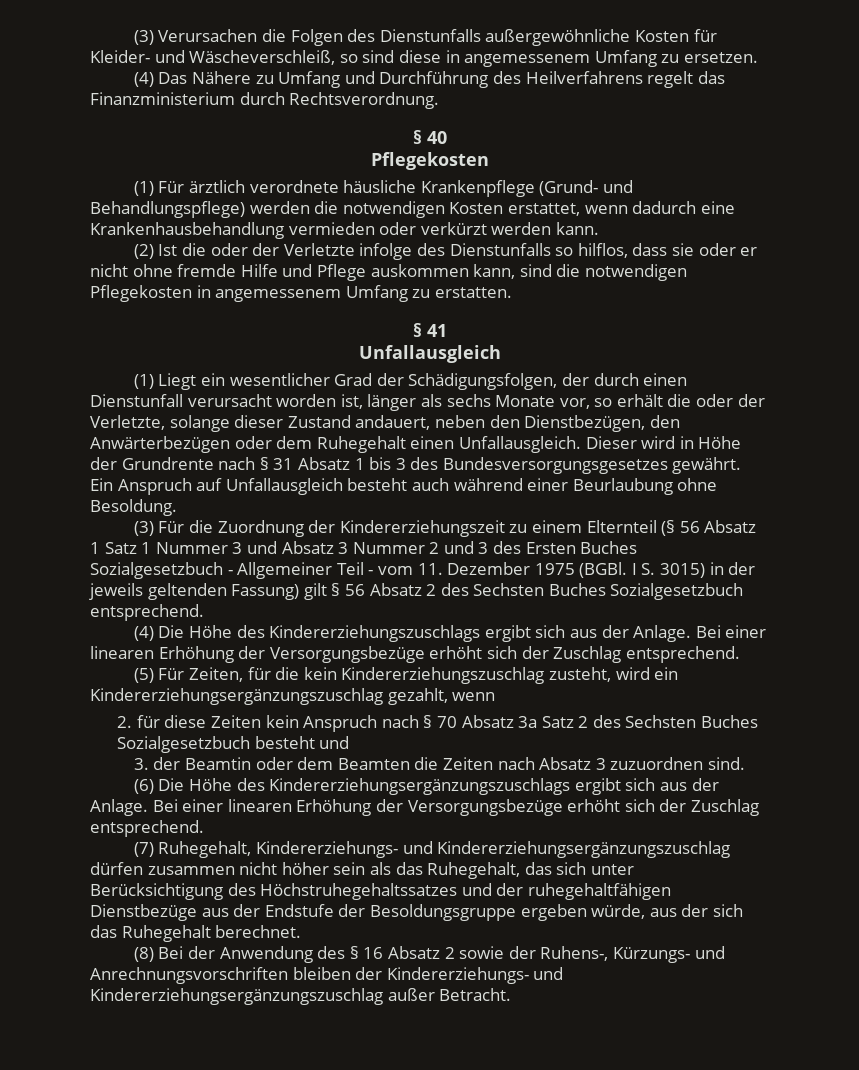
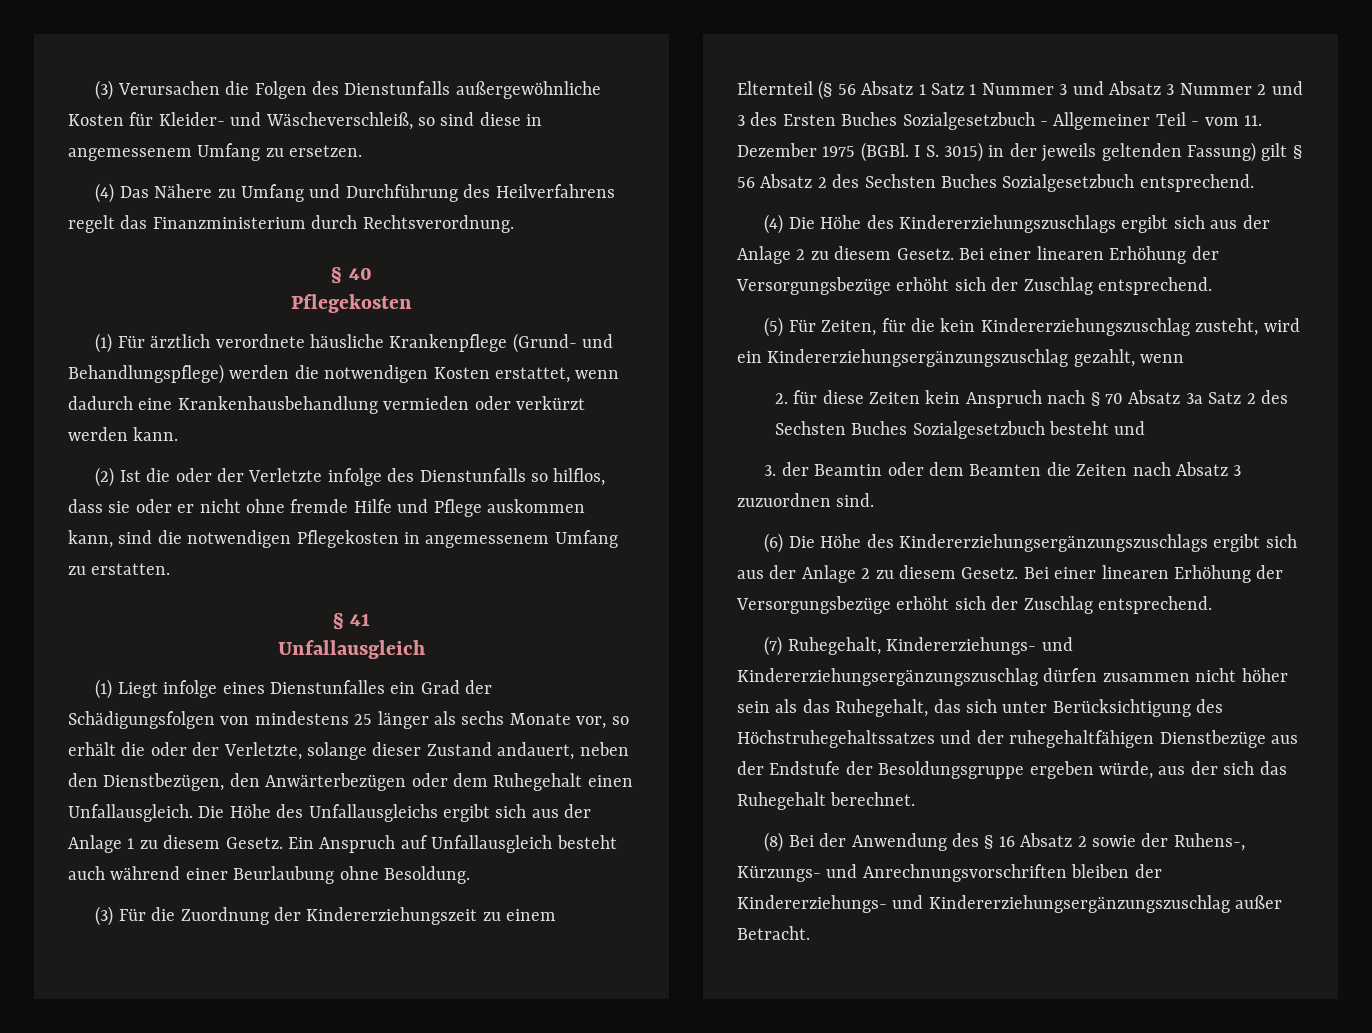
[201,373,688,390] [90,394,363,409] ein wesentlicher Grad der Schädigungsfolgen, der durch einen Dienstunfall verursacht worden ist, -> [163,680,493,698] [68,711,373,729] infolge eines Dienstunfalles ein Grad der Schädigungsfolgen von mindestens 25
[585,436,742,449] [90,457,742,474] Dieser wird in Höhe der Grundrente nach § 31 Absatz 1 bis 3 des Bundesversorgungsgesetzes gewährt. -> [198,804,592,822] [68,835,283,853] Die Höhe des Unfallausgleichs ergibt sich aus der Anlage 1 zu diesem Gesetz.
[633,625,692,642] Anlage. -> [737,246,954,264] Anlage 2 zu diesem Gesetz.
[90,799,148,816] Anlage. -> [801,565,1019,583] Anlage 2 zu diesem Gesetz.

